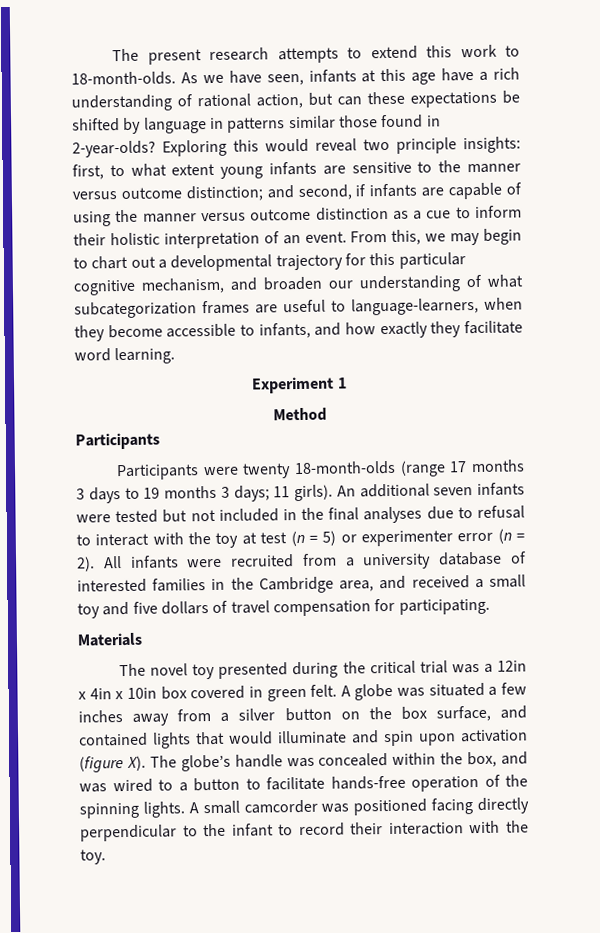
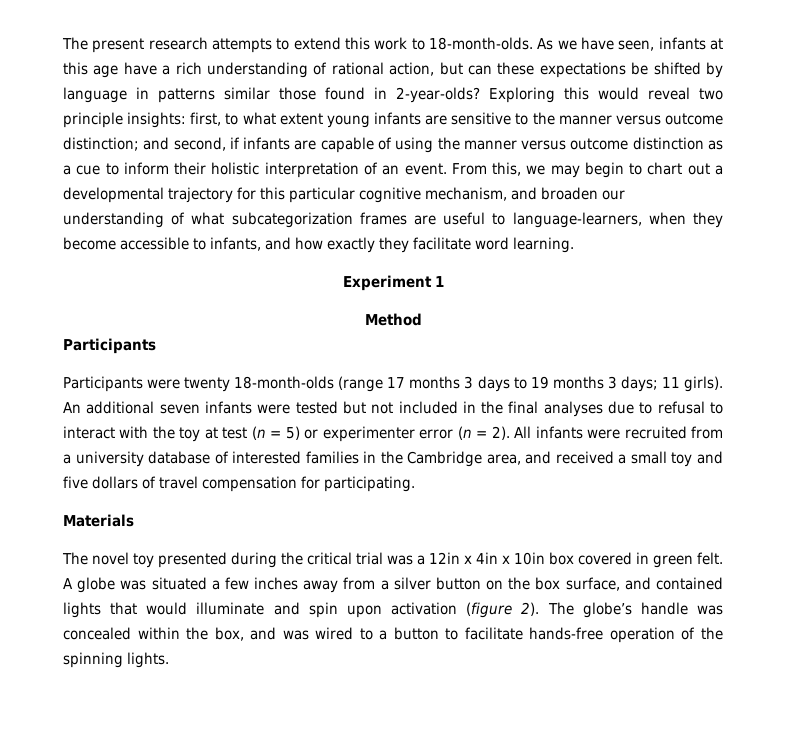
[126,755,146,771] X). -> [521,602,540,616] 2).
[188,797,529,816] [80,820,529,842] [80,849,106,865] A small camcorder was positioned facing directly perpendicular to the infant to record their interaction with the toy. -> (169, 660) none

